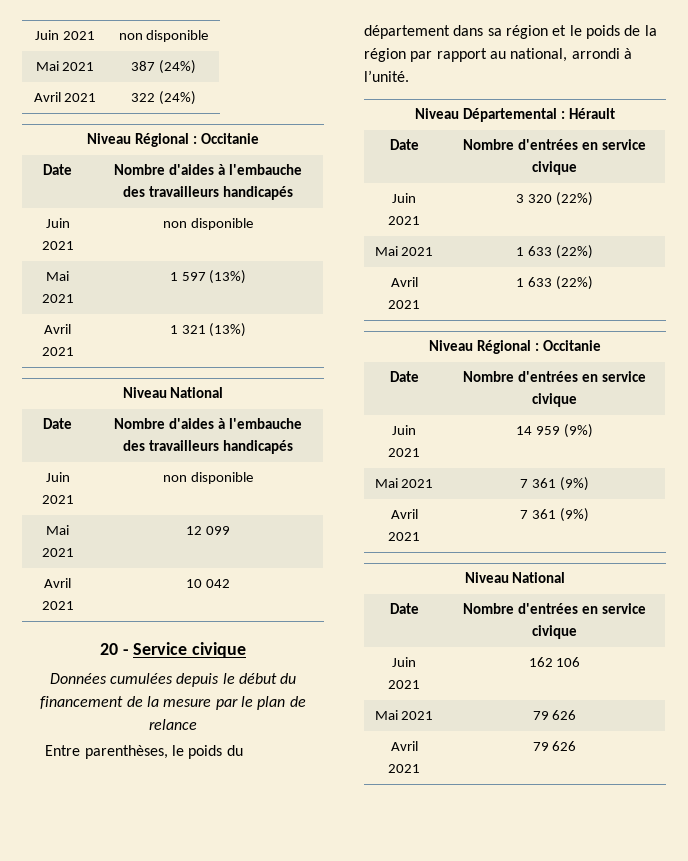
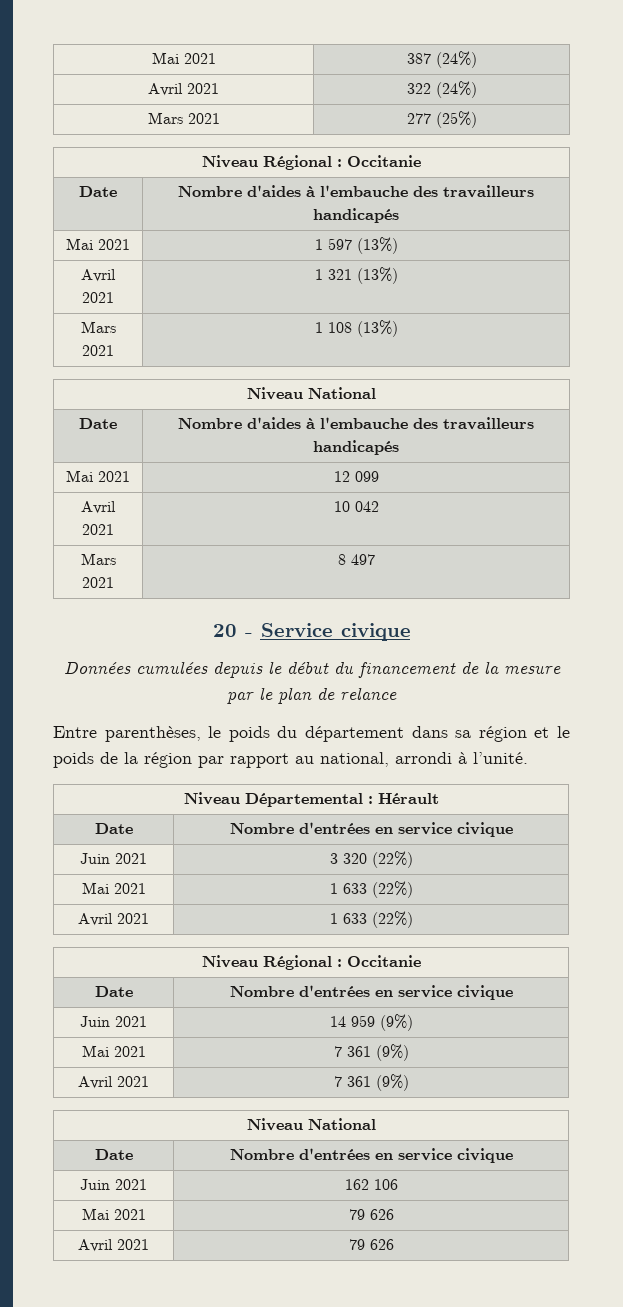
[35,30,95,40] [118,30,209,42] Juin 2021 | non disponible // -> (151, 58) none
(196, 98) none -> [147,112,220,124] [406,111,477,128] // Mars 2021 | 277 (25%)
[45,218,70,228] [41,241,74,250] [163,218,253,230] // Juin 2021 | non disponible -> (399, 215) none
(247, 330) none -> [80,321,116,333] [82,345,114,356] [314,320,398,337] // Mars 2021 | 1 108 (13%)
[45,472,70,482] [41,495,74,504] [163,472,253,484] // Juin 2021 | non disponible -> (399, 447) none
(230, 583) none -> [80,553,116,565] [82,577,114,588] [337,554,375,565] // Mars 2021 | 8 497

